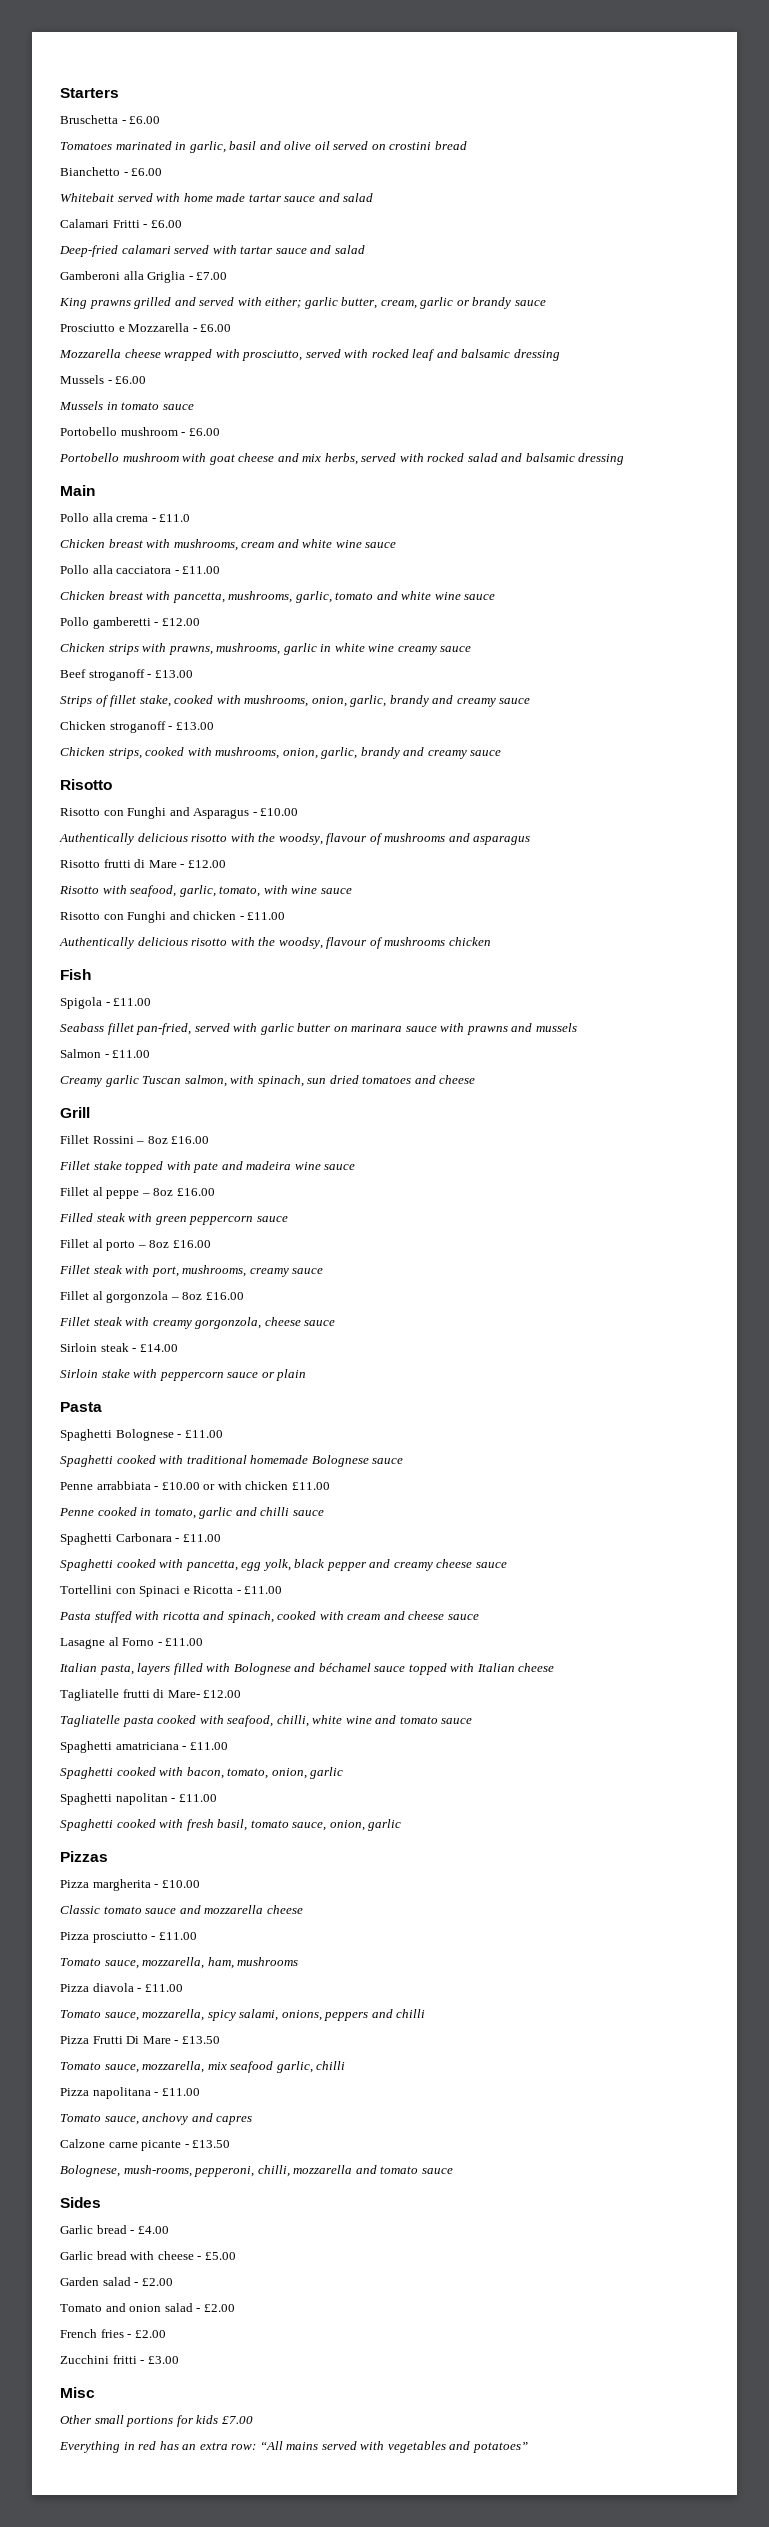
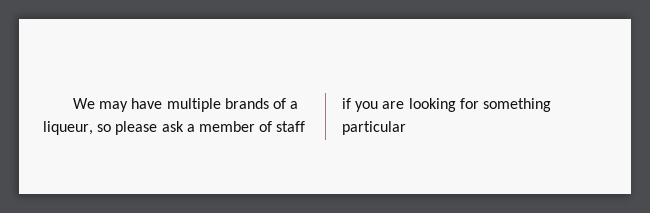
[60,88,119,98] [60,115,161,124] [60,141,467,153] [60,167,163,176] [60,193,374,202] [60,219,182,228] [59,245,365,257] [60,271,228,283] [59,297,546,309] [60,323,232,332] [59,349,560,361] [60,375,147,384] [59,401,194,410] [60,427,220,436] [59,453,625,465] [60,485,95,496] [60,513,191,522] [60,539,397,551] [60,565,221,574] [60,591,496,603] [60,617,200,629] [60,643,472,655] [60,669,193,681] [60,695,531,707] [60,721,214,733] [60,747,502,759] [60,779,112,790] [60,807,299,819] [59,833,531,845] [60,859,226,868] [59,885,352,897] [60,911,286,923] [59,937,491,949] [60,969,91,980] [60,997,152,1009] [60,1023,577,1035] [60,1049,151,1058] [60,1075,476,1087] [60,1107,90,1118] [60,1135,210,1144] [59,1161,356,1173] [60,1187,215,1199] [59,1213,288,1225] [60,1239,211,1251] [59,1265,324,1277] [60,1291,244,1303] [59,1317,336,1329] [60,1343,178,1352] [60,1369,307,1381] [60,1402,102,1412] [60,1429,223,1441] [60,1455,404,1467] [60,1481,330,1490] [59,1507,324,1519] [60,1533,221,1545] [60,1559,507,1571] [60,1585,283,1597] [59,1611,479,1623] [60,1637,204,1649] [59,1663,555,1675] [60,1689,242,1701] [60,1715,473,1727] [60,1741,228,1753] [60,1767,344,1779] [60,1793,217,1805] [60,1819,402,1831] [60,1851,108,1862] [60,1879,200,1891] [60,1905,303,1914] [60,1932,197,1943] [60,1957,299,1969] [60,1983,183,1992] [60,2009,426,2021] [60,2036,220,2044] [60,2061,346,2073] [60,2087,200,2099] [60,2113,253,2125] [60,2139,231,2151] [60,2165,453,2177] [60,2197,101,2208] [60,2225,169,2234] [60,2251,236,2260] [60,2277,173,2286] [60,2303,235,2312] [60,2329,166,2338] [60,2355,179,2364] [60,2387,95,2398] [60,2415,253,2427] [59,2441,528,2453] Starters // Bruschetta - £6.00 // Tomatoes marinated in garlic, basil and olive oil served on crostini bread // Bianchetto - £6.00 // Whitebait served with home made tartar sauce and salad // Calamari Fritti - £6.00 // Deep-fried calamari served with tartar sauce and salad // Gamberoni alla Griglia - £7.00 // King prawns grilled and served with either; garlic butter, cream, garlic or brandy sauce // Prosciutto e Mozzarella - £6.00 // Mozzarella cheese wrapped with prosciutto, served with rocked leaf and balsamic dressing // Mussels - £6.00 // Mussels in tomato sauce // Portobello mushroom - £6.00 // Portobello mushroom with goat cheese and mix herbs, served with rocked salad and balsamic dressing // Main // Pollo alla crema - £11.0 // Chicken breast with mushrooms, cream and white wine sauce // Pollo alla cacciatora - £11.00 // Chicken breast with pancetta, mushrooms, garlic, tomato and white wine sauce // Pollo gamberetti - £12.00 // Chicken strips with prawns, mushrooms, garlic in white wine creamy sauce // Beef stroganoff - £13.00 // Strips of fillet stake, cooked with mushrooms, onion, garlic, brandy and creamy sauce // Chicken stroganoff - £13.00 // Chicken strips, cooked with mushrooms, onion, garlic, brandy and creamy sauce // Risotto // Risotto con Funghi and Asparagus - £10.00 // Authentically delicious risotto with the woodsy, flavour of mushrooms and asparagus // Risotto frutti di Mare - £12.00 // Risotto with seafood, garlic, tomato, with wine sauce // Risotto con Funghi and chicken - £11.00 // Authentically delicious risotto with the woodsy, flavour of mushrooms chicken // Fish // Spigola - £11.00 // Seabass fillet pan-fried, served with garlic butter on marinara sauce with prawns and mussels // Salmon - £11.00 // Creamy garlic Tuscan salmon, with spinach, sun dried tomatoes and cheese // Grill // Fillet Rossini – 8oz £16.00 // Fillet stake topped with pate and madeira wine sauce // Fillet al peppe – 8oz £16.00 // Filled steak with green peppercorn sauce // Fillet al porto – 8oz £16.00 // Fillet steak with port, mushrooms, creamy sauce // Fillet al gorgonzola – 8oz £16.00 // Fillet steak with creamy gorgonzola, cheese sauce // Sirloin steak - £14.00 // Sirloin stake with peppercorn sauce or plain // Pasta // Spaghetti Bolognese - £11.00 // Spaghetti cooked with traditional homemade Bolognese sauce // Penne arrabbiata - £10.00 or with chicken £11.00 // Penne cooked in tomato, garlic and chilli sauce // Spaghetti Carbonara - £11.00 // Spaghetti cooked with pancetta, egg yolk, black pepper and creamy cheese sauce // Tortellini con Spinaci e Ricotta - £11.00 // Pasta stuffed with ricotta and spinach, cooked with cream and cheese sauce // Lasagne al Forno - £11.00 // Italian pasta, layers filled with Bolognese and béchamel sauce topped with Italian cheese // Tagliatelle frutti di Mare- £12.00 // Tagliatelle pasta cooked with seafood, chilli, white wine and tomato sauce // Spaghetti amatriciana - £11.00 // Spaghetti cooked with bacon, tomato, onion, garlic // Spaghetti napolitan - £11.00 // Spaghetti cooked with fresh basil, tomato sauce, onion, garlic // Pizzas // Pizza margherita - £10.00 // Classic tomato sauce and mozzarella cheese // Pizza prosciutto - £11.00 // Tomato sauce, mozzarella, ham, mushrooms // Pizza diavola - £11.00 // Tomato sauce, mozzarella, spicy salami, onions, peppers and chilli // Pizza Frutti Di Mare - £13.50 // Tomato sauce, mozzarella, mix seafood garlic, chilli // Pizza napolitana - £11.00 // Tomato sauce, anchovy and capres // Calzone carne picante - £13.50 // Bolognese, mush-rooms, pepperoni, chilli, mozzarella and tomato sauce // Sides // Garlic bread - £4.00 // Garlic bread with cheese - £5.00 // Garden salad - £2.00 // Tomato and onion salad - £2.00 // French fries - £2.00 // Zucchini fritti - £3.00 // Misc // Other small portions for kids £7.00 // Everything in red has an extra row: “All mains served with vegetables and potatoes” -> [72,98,299,112] [43,121,306,135] [342,98,551,112] [342,121,406,135] We may have multiple brands of a liqueur, so please ask a member of staff if you are looking for something particular

